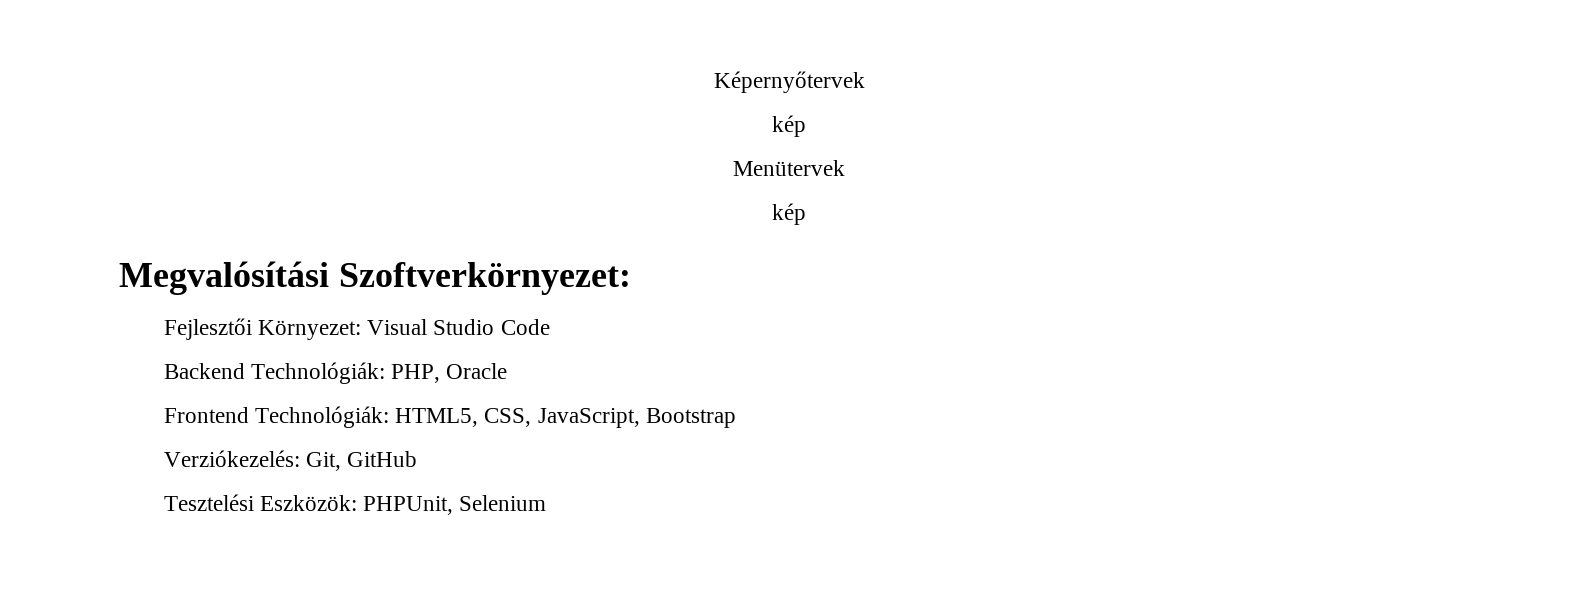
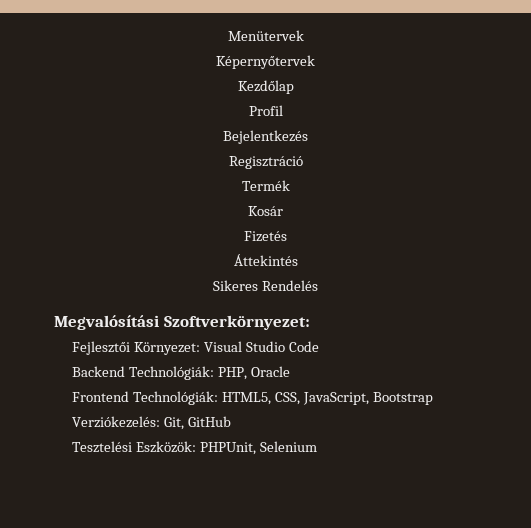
(713, 82) none -> [227,30,304,41] Menütervek //
[772,115,806,137] [733,160,845,176] [772,203,806,225] kép // Menütervek // kép -> [237,80,294,94] [248,105,283,116] [223,130,308,144] [228,156,303,169] [241,180,290,191] [248,206,283,216] [244,231,287,242] [233,254,298,266] [213,280,318,291] Kezdőlap // Profil // Bejelentkezés // Regisztráció // Termék // Kosár // Fizetés // Áttekintés // Sikeres Rendelés

